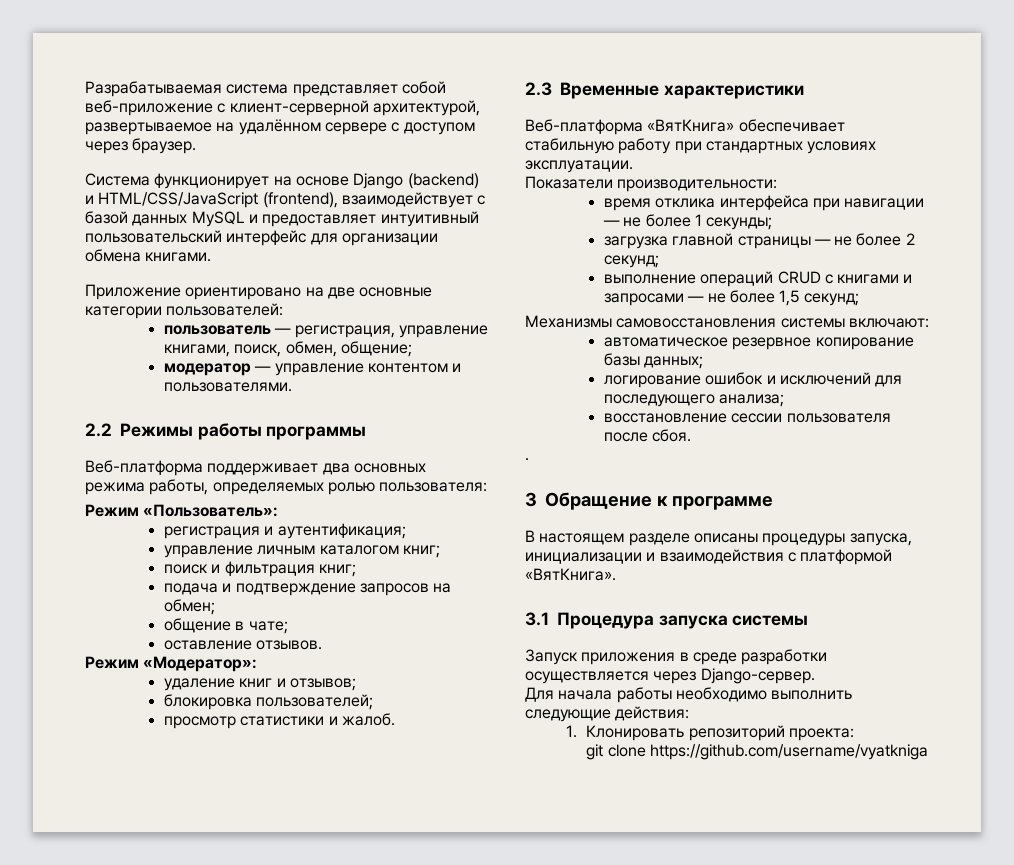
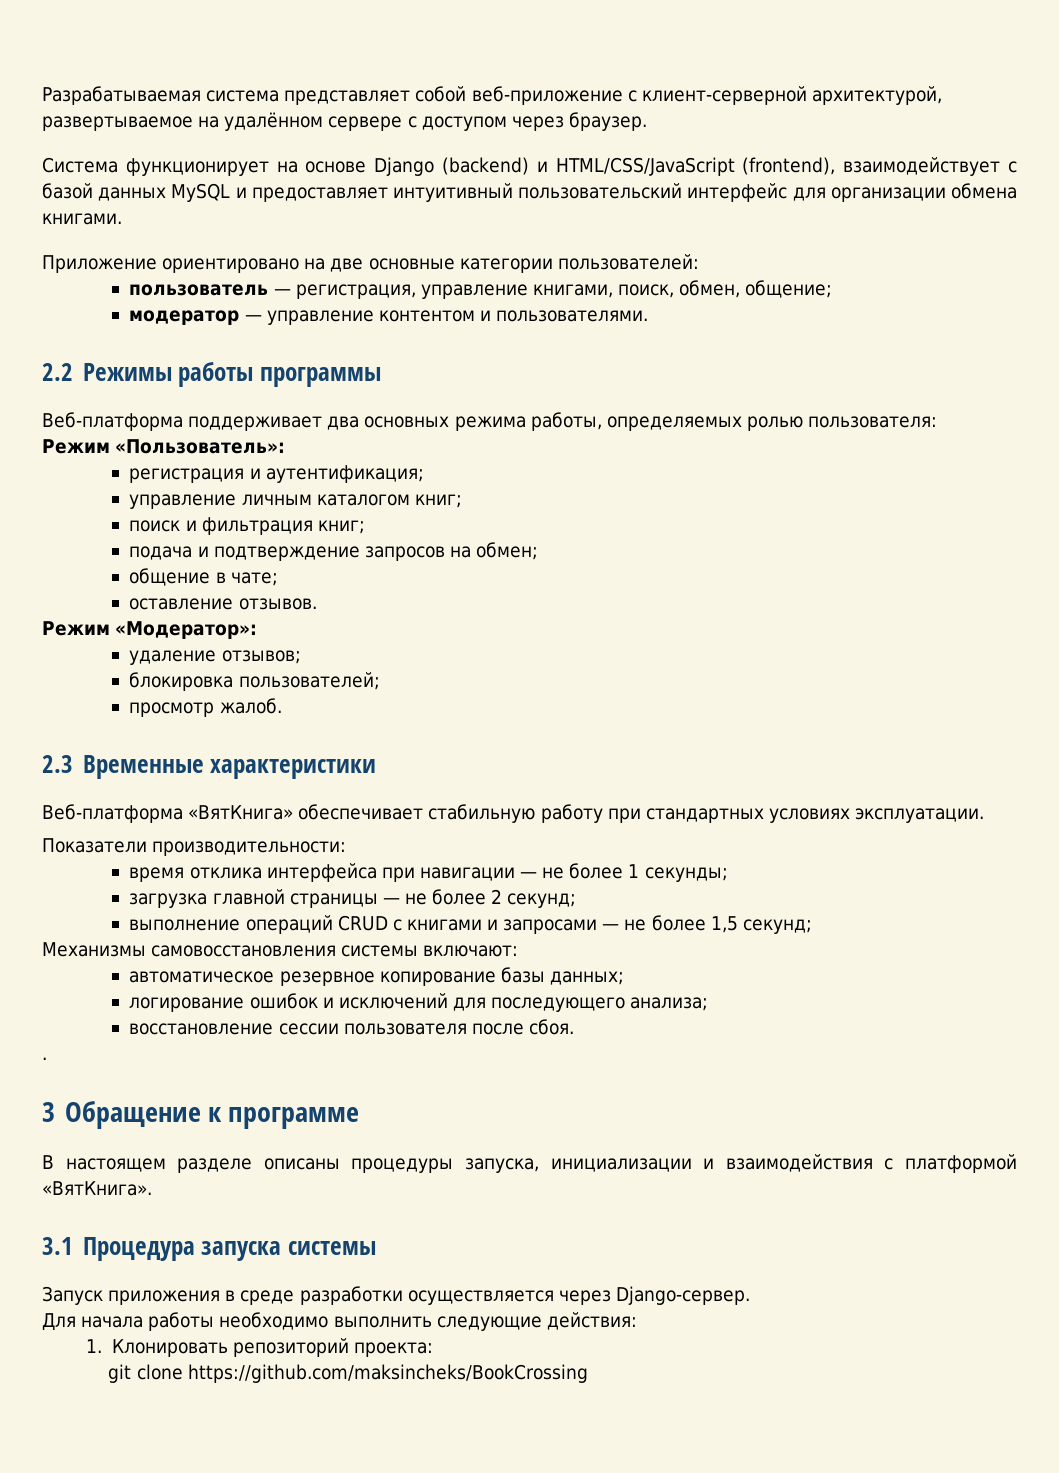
[239,678,286,687] книг и -> (217, 657) none
[240,716,338,726] статистики и -> (215, 709) none
[649,744,928,760] https://github.com/username/vyatkniga -> [187,1364,588,1383] https://github.com/maksincheks/BookCrossing

